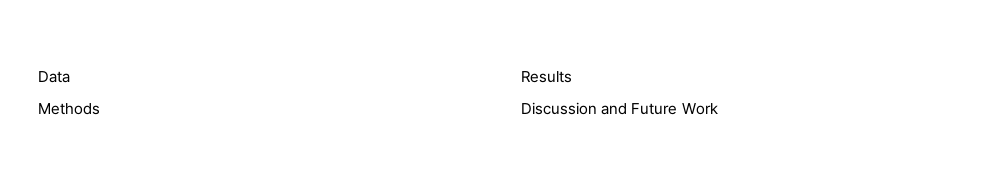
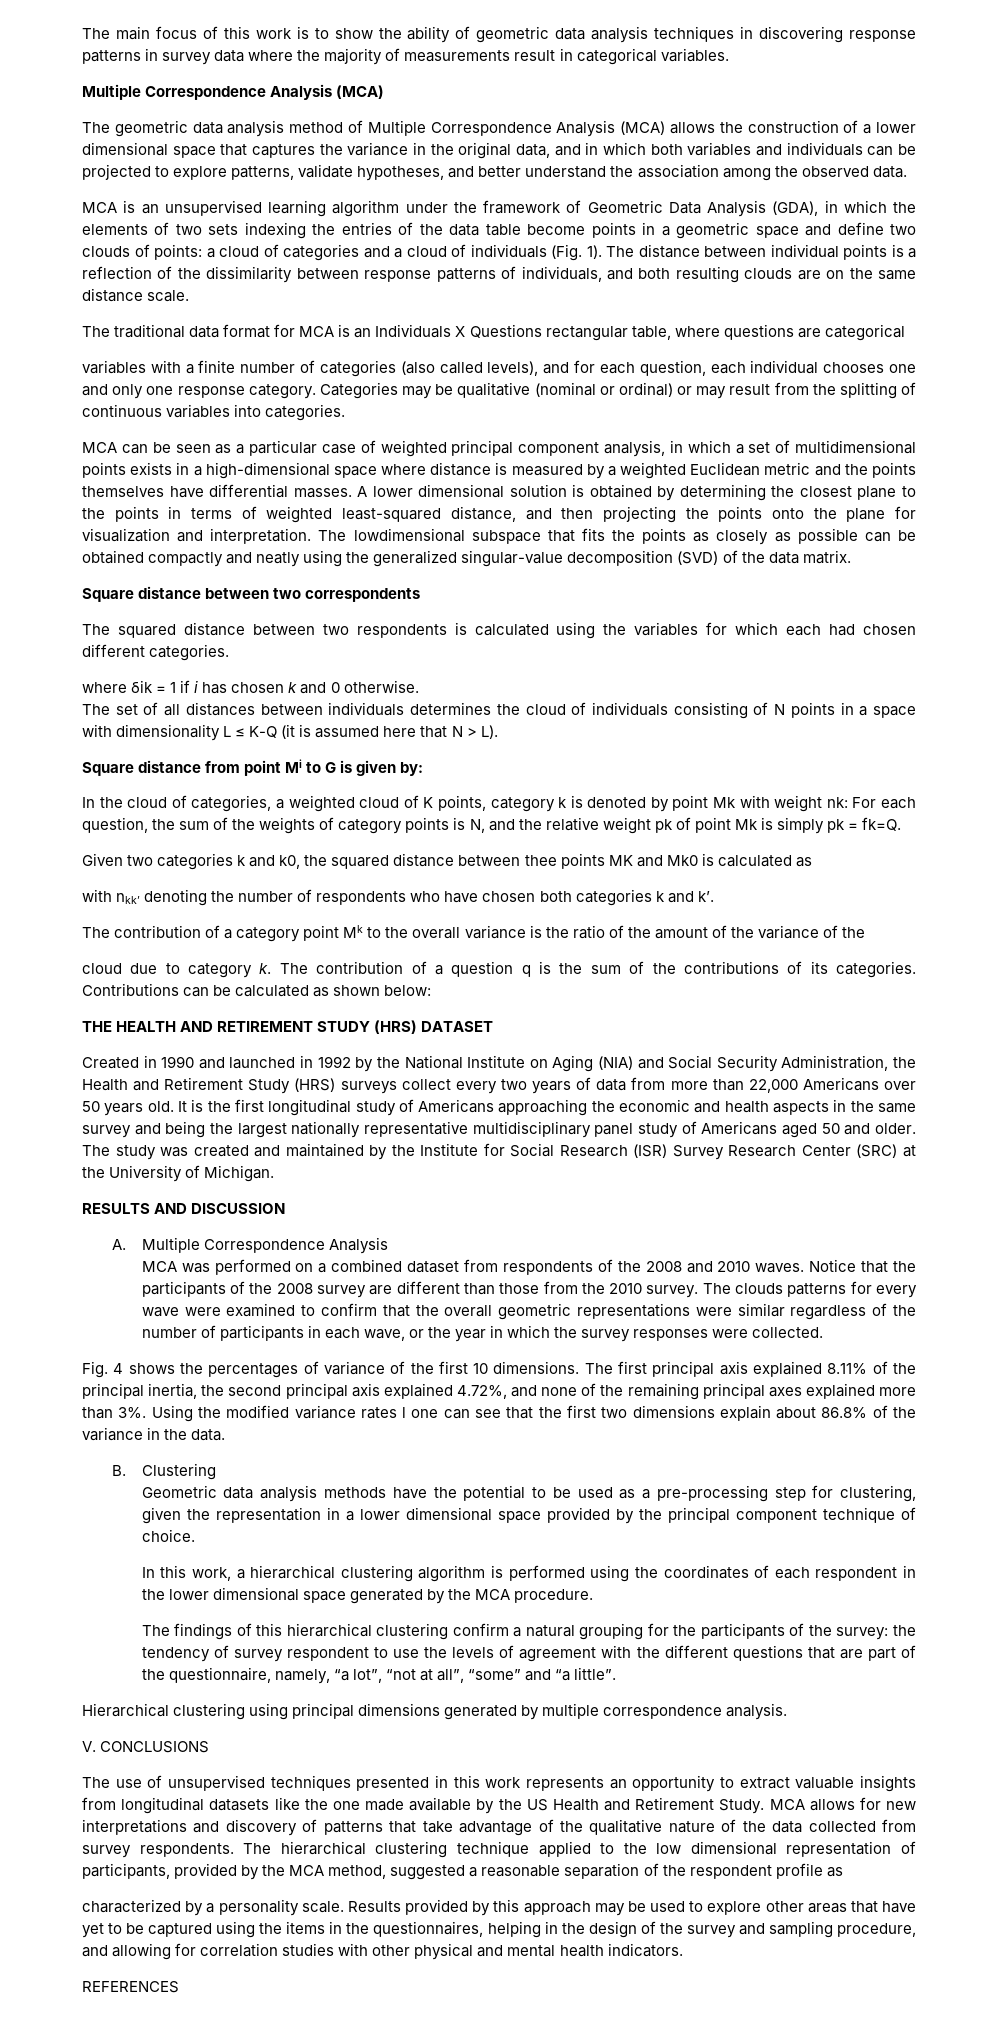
[38,71,70,83] [38,103,100,115] [521,71,572,83] [521,102,718,115] Data // Methods // Results // Discussion and Future Work -> [82,26,917,43] [82,48,729,65] [82,84,385,100] [82,120,916,137] [82,142,916,159] [82,164,907,181] [82,200,916,217] [82,222,917,239] [82,244,916,261] [82,266,916,283] [82,288,190,302] [82,324,905,341] [82,360,917,377] [82,382,916,399] [82,404,346,421] [82,440,917,457] [82,462,916,479] [82,484,916,501] [82,506,916,523] [82,528,916,545] [82,550,851,567] [82,586,421,602] [82,622,916,639] [82,644,230,661] [82,680,419,694] [82,702,916,719] [82,724,498,741] [82,759,424,776] [82,795,916,812] [82,817,902,834] [82,853,812,870] [82,889,714,906] [82,925,866,942] [82,961,916,978] [82,983,432,997] [82,1020,494,1034] [82,1055,916,1072] [82,1077,917,1094] [82,1099,916,1116] [82,1121,916,1138] [82,1143,916,1160] [82,1165,275,1182] [82,1203,286,1214] [111,1237,388,1254] [141,1259,916,1275] [141,1281,917,1298] [141,1303,916,1320] [141,1325,824,1342] [82,1361,916,1378] [82,1383,916,1400] [82,1405,916,1422] [82,1427,226,1441] [111,1463,216,1480] [141,1485,916,1502] [141,1507,917,1524] [141,1529,195,1542] [141,1565,916,1582] [141,1587,594,1604] [141,1623,917,1640] [141,1645,916,1662] [141,1667,617,1684] [82,1703,788,1720] [82,1741,210,1753] [82,1775,916,1792] [82,1797,916,1814] [82,1819,916,1836] [82,1841,917,1858] [82,1863,843,1880] [82,1899,916,1916] [82,1921,917,1938] [82,1943,683,1960] [82,1981,179,1993] The main focus of this work is to show the ability of geometric data analysis techniques in discovering response patterns in survey data where the majority of measurements result in categorical variables. // Multiple Correspondence Analysis (MCA) // The geometric data analysis method of Multiple Correspondence Analysis (MCA) allows the construction of a lower dimensional space that captures the variance in the original data, and in which both variables and individuals can be projected to explore patterns, validate hypotheses, and better understand the association among the observed data. // MCA is an unsupervised learning algorithm under the framework of Geometric Data Analysis (GDA), in which the elements of two sets indexing the entries of the data table become points in a geometric space and define two clouds of points: a cloud of categories and a cloud of individuals (Fig. 1). The distance between individual points is a reflection of the dissimilarity between response patterns of individuals, and both resulting clouds are on the same distance scale. // The traditional data format for MCA is an Individuals X Questions rectangular table, where questions are categorical // variables with a finite number of categories (also called levels), and for each question, each individual chooses one and only one response category. Categories may be qualitative (nominal or ordinal) or may result from the splitting of continuous variables into categories. // MCA can be seen as a particular case of weighted principal component analysis, in which a set of multidimensional points exists in a high-dimensional space where distance is measured by a weighted Euclidean metric and the points themselves have differential masses. A lower dimensional solution is obtained by determining the closest plane to the points in terms of weighted least-squared distance, and then projecting the points onto the plane for visualization and interpretation. The lowdimensional subspace that fits the points as closely as possible can be obtained compactly and neatly using the generalized singular-value decomposition (SVD) of the data matrix. // Square distance between two correspondents // The squared distance between two respondents is calculated using the variables for which each had chosen different categories. // where δik = 1 if i has chosen k and 0 otherwise. // The set of all distances between individuals determines the cloud of individuals consisting of N points in a space with dimensionality L ≤ K-Q (it is assumed here that N > L). // Square distance from point Mi to G is given by: // In the cloud of categories, a weighted cloud of K points, category k is denoted by point Mk with weight nk: For each question, the sum of the weights of category points is N, and the relative weight pk of point Mk is simply pk = fk=Q. // Given two categories k and k0, the squared distance between thee points MK and Mk0 is calculated as // with nkk’ denoting the number of respondents who have chosen both categories k and k’. // The contribution of a category point Mk to the overall variance is the ratio of the amount of the variance of the // cloud due to category k. The contribution of a question q is the sum of the contributions of its categories. Contributions can be calculated as shown below: // THE HEALTH AND RETIREMENT STUDY (HRS) DATASET // Created in 1990 and launched in 1992 by the National Institute on Aging (NIA) and Social Security Administration, the Health and Retirement Study (HRS) surveys collect every two years of data from more than 22,000 Americans over 50 years old. It is the first longitudinal study of Americans approaching the economic and health aspects in the same survey and being the largest nationally representative multidisciplinary panel study of Americans aged 50 and older. The study was created and maintained by the Institute for Social Research (ISR) Survey Research Center (SRC) at the University of Michigan. // RESULTS AND DISCUSSION // A. Multiple Correspondence Analysis // MCA was performed on a combined dataset from respondents of the 2008 and 2010 waves. Notice that the participants of the 2008 survey are different than those from the 2010 survey. The clouds patterns for every wave were examined to confirm that the overall geometric representations were similar regardless of the number of participants in each wave, or the year in which the survey responses were collected. // Fig. 4 shows the percentages of variance of the first 10 dimensions. The first principal axis explained 8.11% of the principal inertia, the second principal axis explained 4.72%, and none of the remaining principal axes explained more than 3%. Using the modified variance rates l one can see that the first two dimensions explain about 86.8% of the variance in the data. // B. Clustering // Geometric data analysis methods have the potential to be used as a pre-processing step for clustering, given the representation in a lower dimensional space provided by the principal component technique of choice. // In this work, a hierarchical clustering algorithm is performed using the coordinates of each respondent in the lower dimensional space generated by the MCA procedure. // The findings of this hierarchical clustering confirm a natural grouping for the participants of the survey: the tendency of survey respondent to use the levels of agreement with the different questions that are part of the questionnaire, namely, “a lot”, “not at all”, “some” and “a little”. // Hierarchical clustering using principal dimensions generated by multiple correspondence analysis. // V. CONCLUSIONS // The use of unsupervised techniques presented in this work represents an opportunity to extract valuable insights from longitudinal datasets like the one made available by the US Health and Retirement Study. MCA allows for new interpretations and discovery of patterns that take advantage of the qualitative nature of the data collected from survey respondents. The hierarchical clustering technique applied to the low dimensional representation of participants, provided by the MCA method, suggested a reasonable separation of the respondent profile as // characterized by a personality scale. Results provided by this approach may be used to explore other areas that have yet to be captured using the items in the questionnaires, helping in the design of the survey and sampling procedure, and allowing for correlation studies with other physical and mental health indicators. // REFERENCES

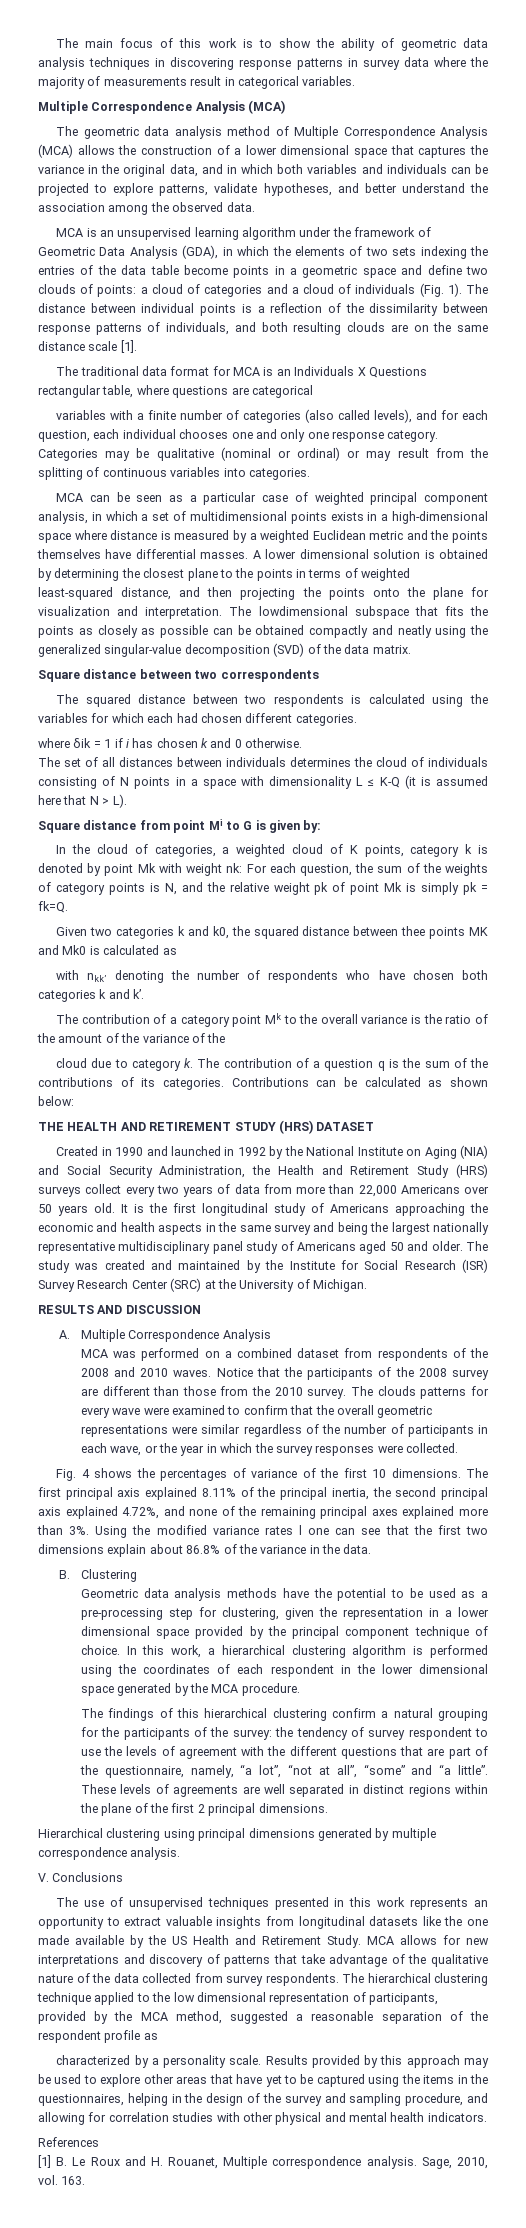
[147,290,190,302] scale. -> [88,340,137,353] scale [1].
(195, 1535) // -> (120, 1650) none
(617, 1673) none -> [80,1784,488,1797] [79,1803,328,1816] These levels of agreements are well separated in distinct regions within the plane of the first 2 principal dimensions.
[100,1741,210,1753] CONCLUSIONS -> [52,1872,124,1882] Conclusions
[82,1981,179,1993] REFERENCES -> [38,2137,99,2147] [38,2155,489,2169] [38,2175,86,2185] References // [1] B. Le Roux and H. Rouanet, Multiple correspondence analysis. Sage, 2010, vol. 163.

